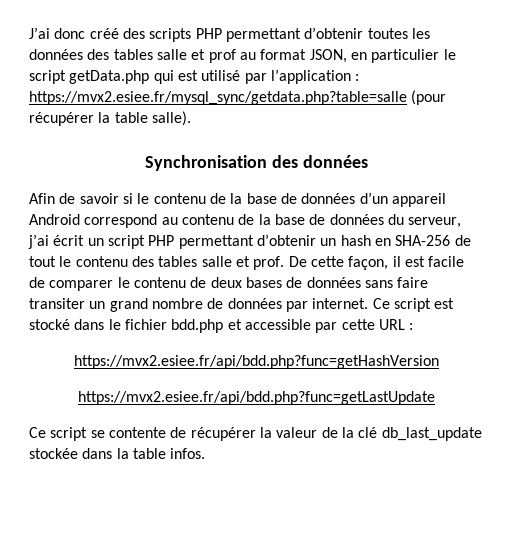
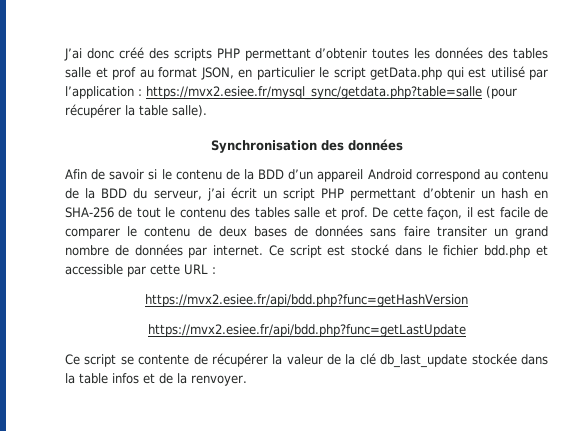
[246,193,356,204] base de données -> [258,169,285,179] BDD
[274,214,384,225] base de données -> [101,188,128,198] BDD
[170,448,206,459] infos. -> [112,373,247,386] infos et de la renvoyer.

